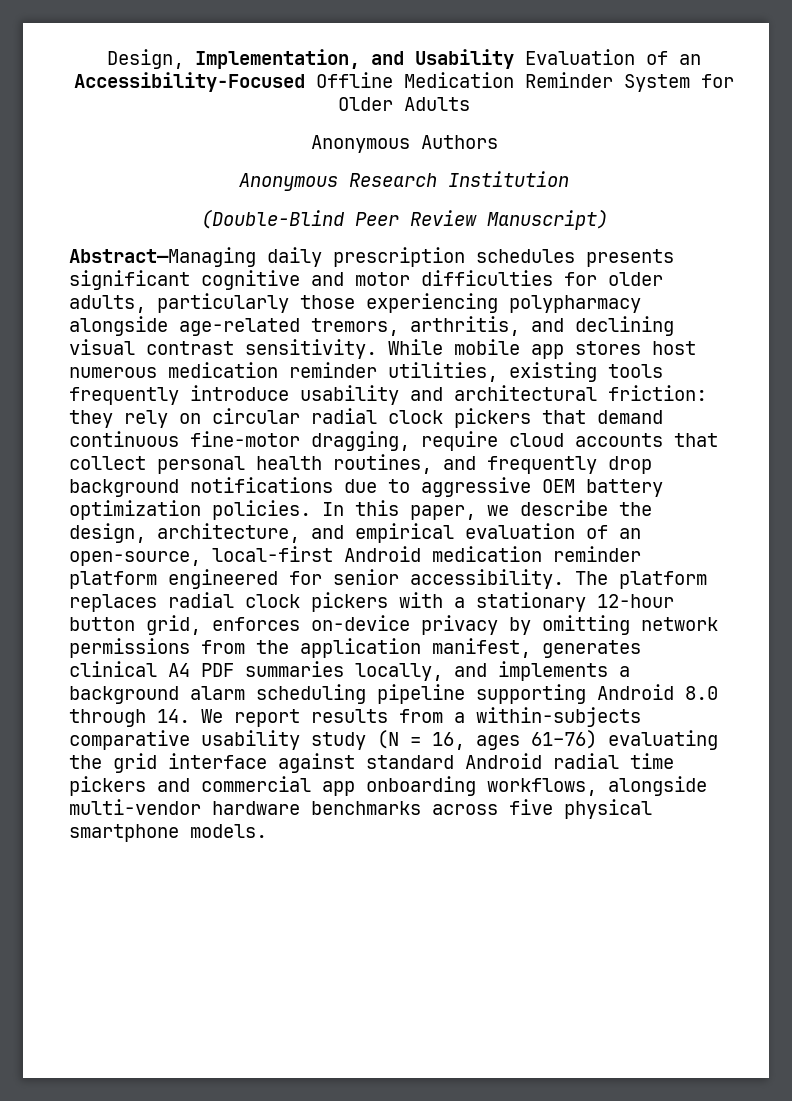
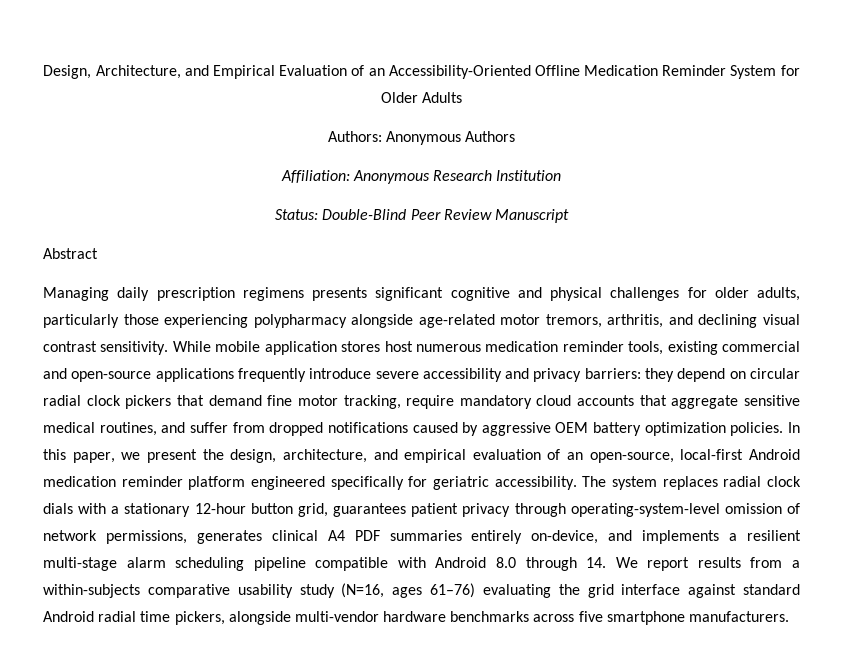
[195,49,514,69] Implementation, and Usability -> [95,65,275,79] Architecture, and Empirical
[74,72,305,92] Accessibility-Focused -> [388,65,531,79] Accessibility-Oriented
(470, 104) none -> [327,131,382,142] Authors:
(498, 142) none -> [280,170,350,183] Affiliation:
[200,209,608,230] [69,247,256,267] (Double-Blind Peer Review Manuscript) // Abstract—Managing -> [275,209,569,223] [43,248,98,259] [43,287,109,301] Status: Double-Blind Peer Review Manuscript // Abstract // Managing
[476,249,575,263] schedules -> [242,287,304,301] regimens
[355,270,553,286] motor difficulties -> [550,287,680,301] physical challenges
(300, 327) none -> [500,314,541,325] motor
[531,344,564,359] app -> [264,341,337,355] application
[388,362,663,382] [69,385,707,405] [69,410,168,428] utilities, existing tools frequently introduce usability and architectural friction: they rely -> [628,341,800,355] [43,368,726,382] tools, existing commercial and open-source applications frequently introduce severe accessibility and privacy barriers: they depend
[69,431,718,451] [69,454,652,474] [69,477,410,497] continuous fine-motor dragging, require cloud accounts that collect personal health routines, and frequently drop background notifications due to -> [267,395,800,409] [43,422,479,436] fine motor tracking, require mandatory cloud accounts that aggregate sensitive medical routines, and suffer from dropped notifications caused by
[520,500,608,516] describe -> [146,449,197,463] present
[289,569,399,585] for senior -> [330,476,490,490] specifically for geriatric
[619,571,707,589] platform -> [612,476,657,490] system
[311,592,388,612] pickers -> [43,503,73,514] dials
[212,615,718,635] [69,638,531,658] enforces on-device privacy by omitting network permissions from the application manifest, -> [333,503,800,517] [43,530,187,544] guarantees patient privacy through operating-system-level omission of network permissions,
[355,663,443,681] locally, -> [471,530,599,544] entirely on-device,
[69,686,179,704] background -> [747,530,801,541] [43,557,117,571] resilient multi-stage
[476,684,586,704] supporting -> [315,557,426,571] compatible with
[377,730,465,750] (N = 16, -> [341,583,385,598] (N=16,
[69,776,597,796] pickers and commercial app onboarding workflows, -> [174,611,225,625] pickers,
[564,799,652,819] [69,824,267,842] physical smartphone models. -> [606,611,790,625] smartphone manufacturers.

